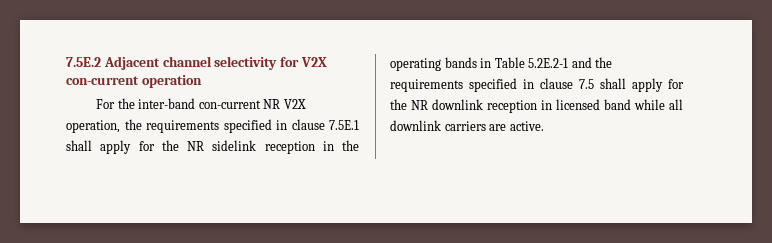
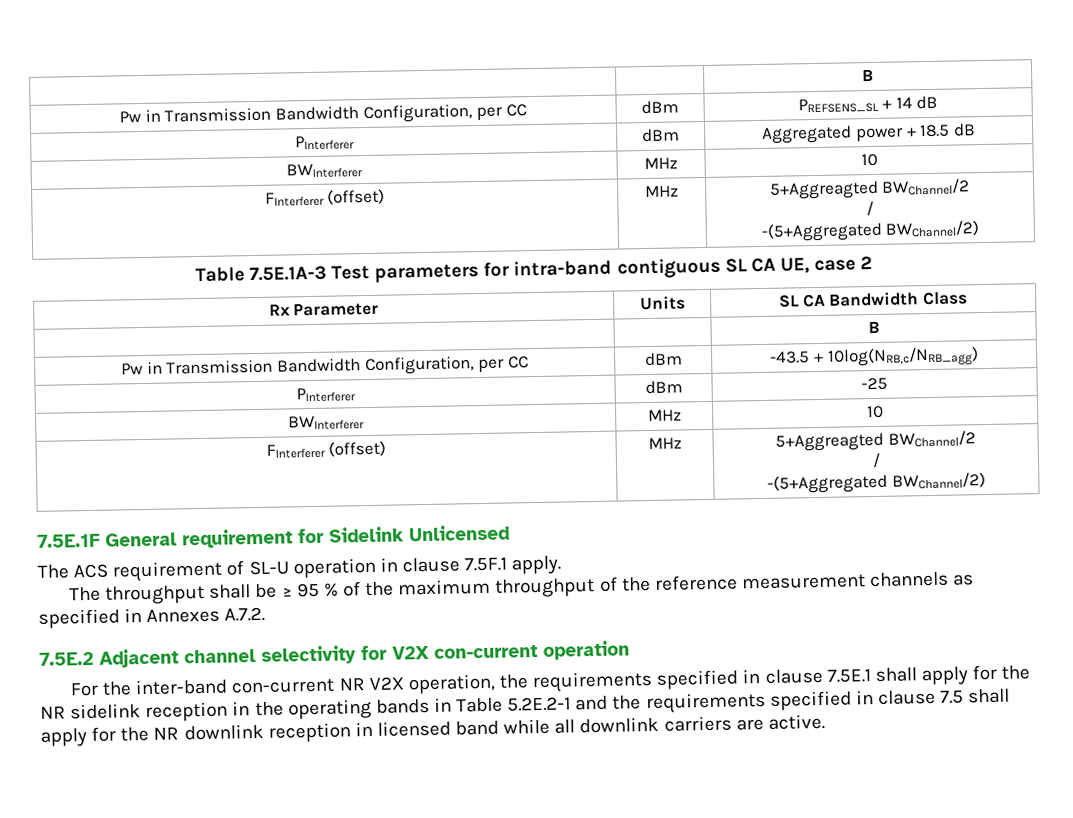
(66, 62) none -> [862,68,874,82] [119,104,527,124] [641,100,679,115] [797,95,939,114] [294,135,355,151] [642,128,680,143] [762,123,976,144] [286,163,363,179] [644,157,678,170] [860,153,878,167] [264,188,386,207] [645,185,679,198] [769,178,971,200] [866,200,874,217] [760,220,980,242] [194,255,874,283] [268,301,380,317] [639,295,686,311] [779,291,968,308] [867,320,880,334] [121,356,529,376] [644,352,683,367] [770,346,979,367] [295,387,356,403] [644,380,683,395] [861,377,888,391] [288,415,365,431] [647,409,682,422] [867,405,884,419] [265,440,387,459] [647,437,682,450] [775,430,976,452] [871,452,881,469] [767,472,986,494] [37,524,510,549] [37,555,562,582] [69,571,975,605] [38,606,266,629] | | B // Pw in Transmission Bandwidth Configuration, per CC | dBm | PREFSENS_SL + 14 dB // PInterferer | dBm | Aggregated power + 18.5 dB // BWInterferer | MHz | 10 // FInterferer (offset) | MHz | 5+Aggreagted BWChannel/2 // / // -(5+Aggregated BWChannel/2) // Table 7.5E.1A-3 Test parameters for intra-band contiguous SL CA UE, case 2 // Rx Parameter | Units | SL CA Bandwidth Class // | | B // Pw in Transmission Bandwidth Configuration, per CC | dBm | -43.5 + 10log(NRB,c/NRB_agg) // PInterferer | dBm | -25 // BWInterferer | MHz | 10 // FInterferer (offset) | MHz | 5+Aggreagted BWChannel/2 // / // -(5+Aggregated BWChannel/2) // 7.5E.1F General requirement for Sidelink Unlicensed // The ACS requirement of SL-U operation in clause 7.5F.1 apply. // The throughput shall be ≥ 95 % of the maximum throughput of the reference measurement channels as specified in Annexes A.7.2. //

